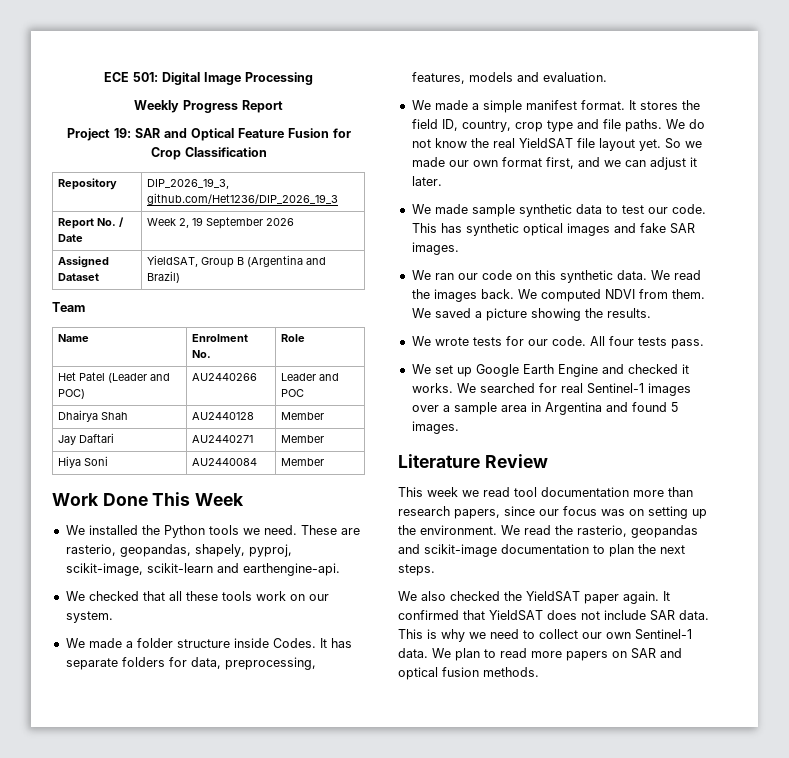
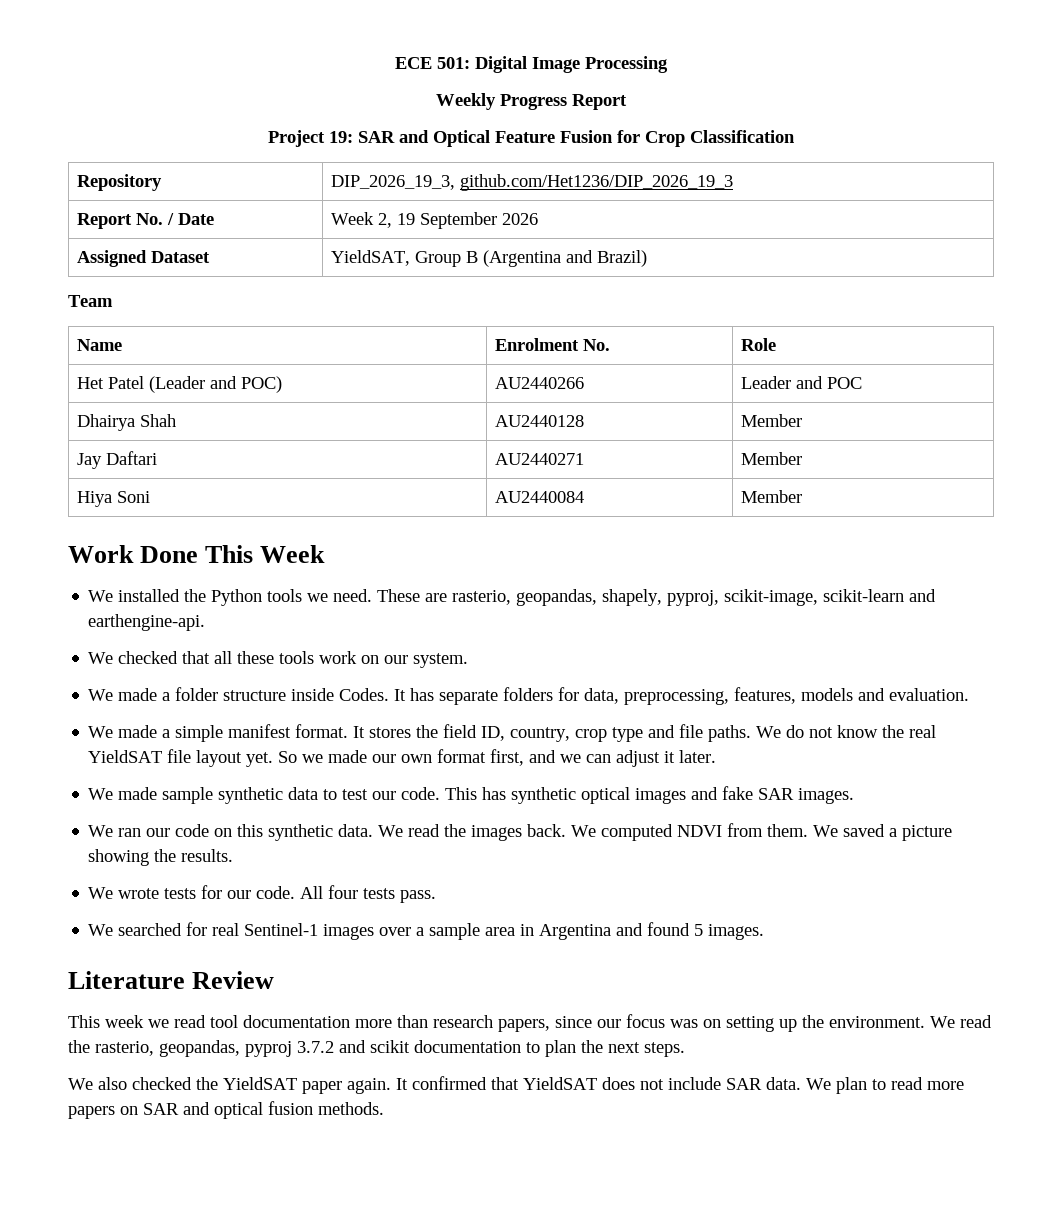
[434,364,689,377] [411,383,476,393] set up Google Earth Engine and checked it works. We -> (114, 930) none
[631,525,698,538] [398,544,497,557] geopandas and scikit-image -> [159,1040,410,1057] geopandas, pyproj 3.7.2 and scikit
[398,629,692,642] [398,648,428,658] This is why we need to collect our own Sentinel-1 data. -> (801, 1083) none

